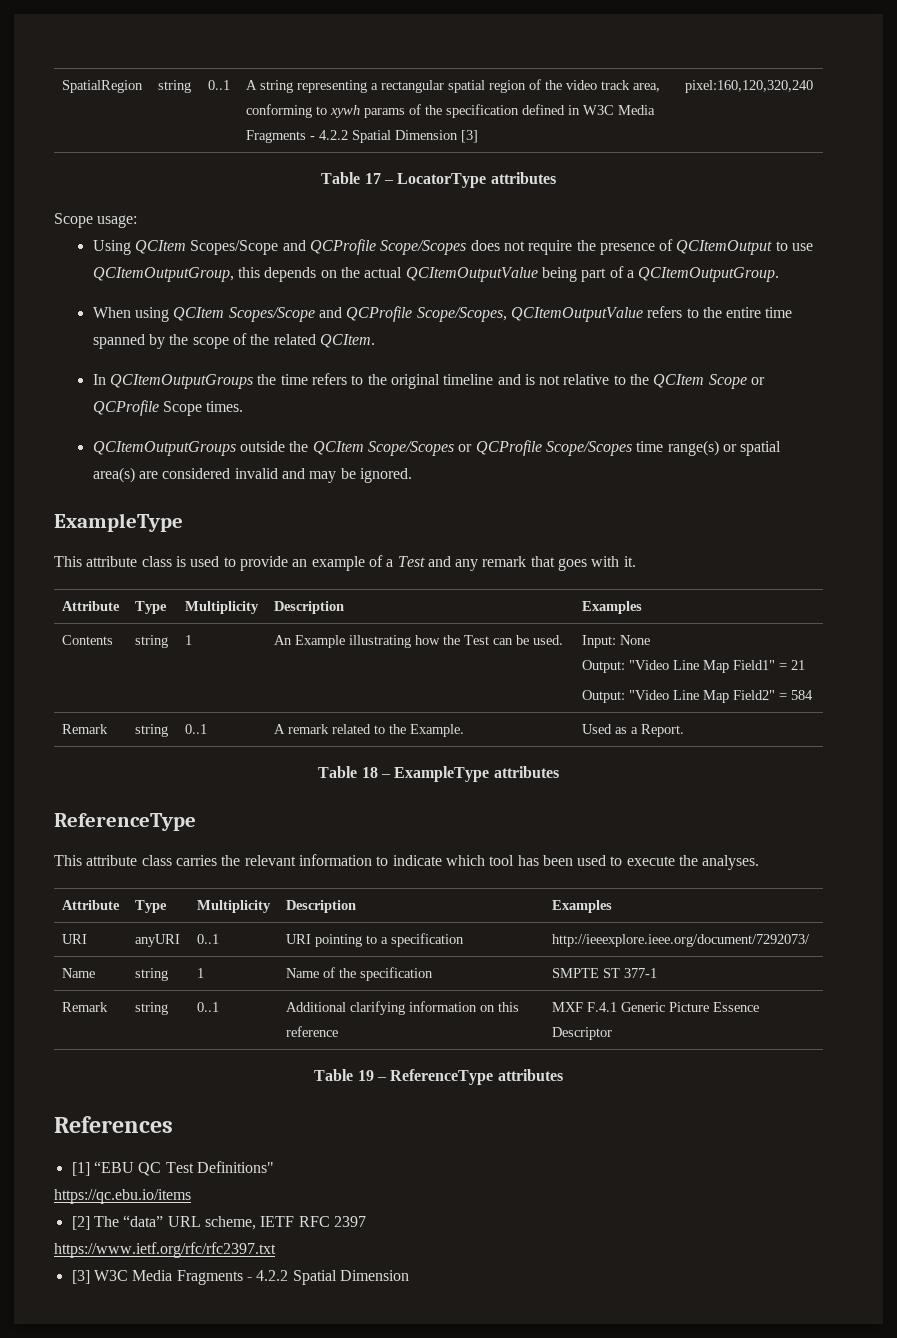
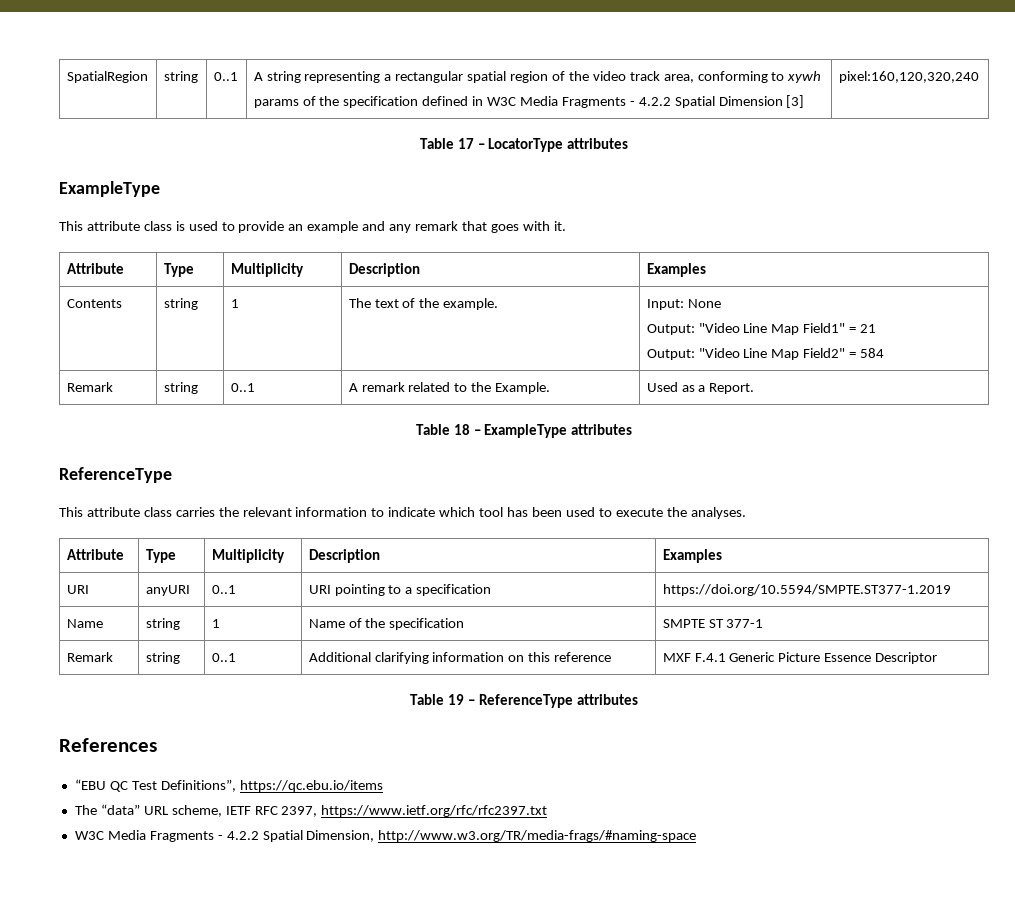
[54,213,138,228] [92,239,814,255] [92,266,780,282] [92,306,793,322] [92,333,375,349] [92,373,766,389] [92,400,244,416] [92,440,782,456] [92,467,412,483] // Scope usage: // Using QCItem Scopes/Scope and QCProfile Scope/Scopes does not require the presence of QCItemOutput to use QCItemOutputGroup, this depends on the actual QCItemOutputValue being part of a QCItemOutputGroup. // When using QCItem Scopes/Scope and QCProfile Scope/Scopes, QCItemOutputValue refers to the entire time spanned by the scope of the related QCItem. // In QCItemOutputGroups the time refers to the original timeline and is not relative to the QCItem Scope or QCProfile Scope times. // QCItemOutputGroups outside the QCItem Scope/Scopes or QCProfile Scope/Scopes time range(s) or spatial area(s) are considered invalid and may be ignored. -> (629, 143) none
[368,555,425,567] of a Test -> (359, 227) none
[273,635,563,648] An Example illustrating how the Test can be used. -> [348,298,499,310] The text of the example.
[551,934,810,947] http://ieeexplore.ieee.org/document/7292073/ -> [662,584,951,596] https://doi.org/10.5594/SMPTE.ST377-1.2019
[71,1162,90,1176] [1] -> (157, 745) none
[196,1161,274,1173] Definitions" // -> [160,779,236,792] Definitions”,
[71,1216,90,1230] [2] -> (383, 786) none
[333,1216,366,1227] 2397 // -> [281,806,318,817] 2397,
[71,1270,409,1285] [3] W3C Media Fragments - 4.2.2 Spatial Dimension -> [74,830,697,842] W3C Media Fragments - 4.2.2 Spatial Dimension, http://www.w3.org/TR/media-frags/#naming-space

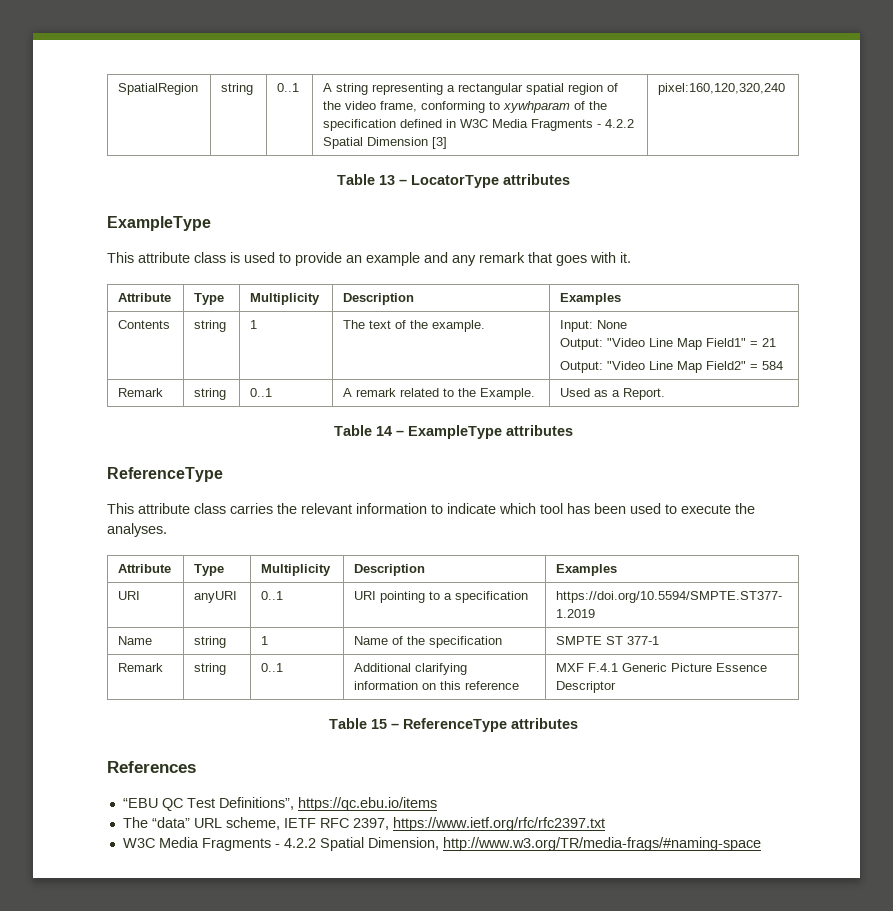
[629,71,822,83] [253,99,299,108] track area, conforming to xywh params -> [380,101,571,113] frame, conforming to xywhparam
[457,138,474,149] 17 -> [378,175,395,185] 13
[453,424,470,435] 18 -> [375,426,392,436] 14
[448,694,465,705] 19 -> [370,719,387,729] 15

